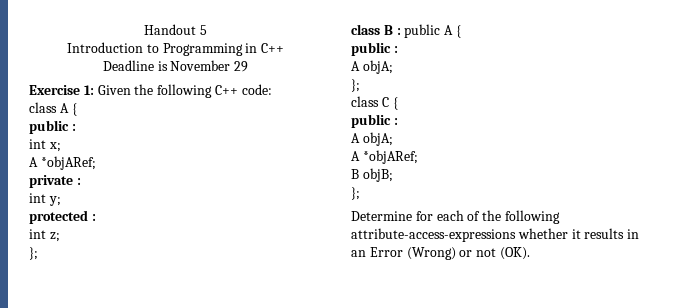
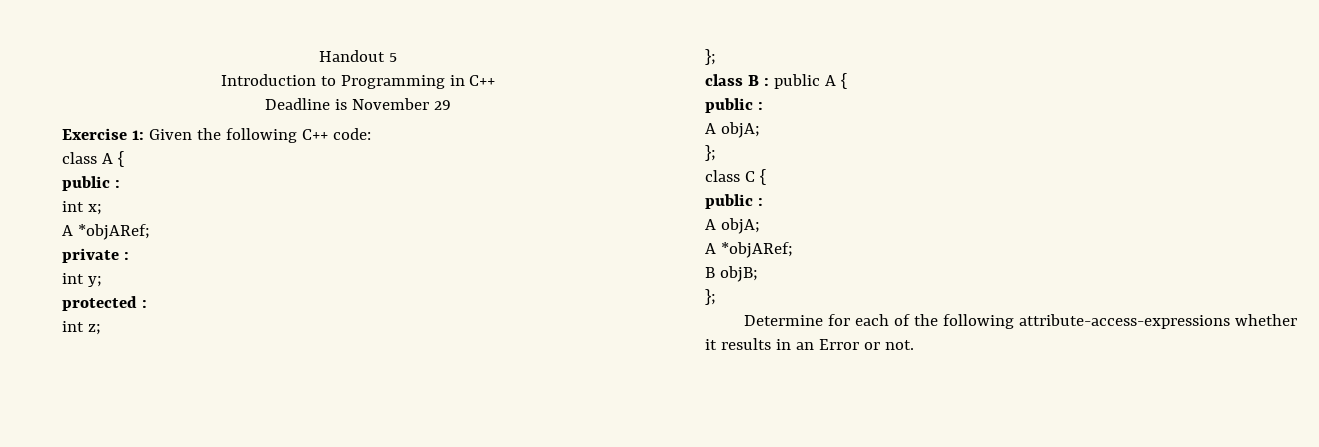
[406,247,530,260] (Wrong) or not (OK). -> [863,340,914,350] or not.

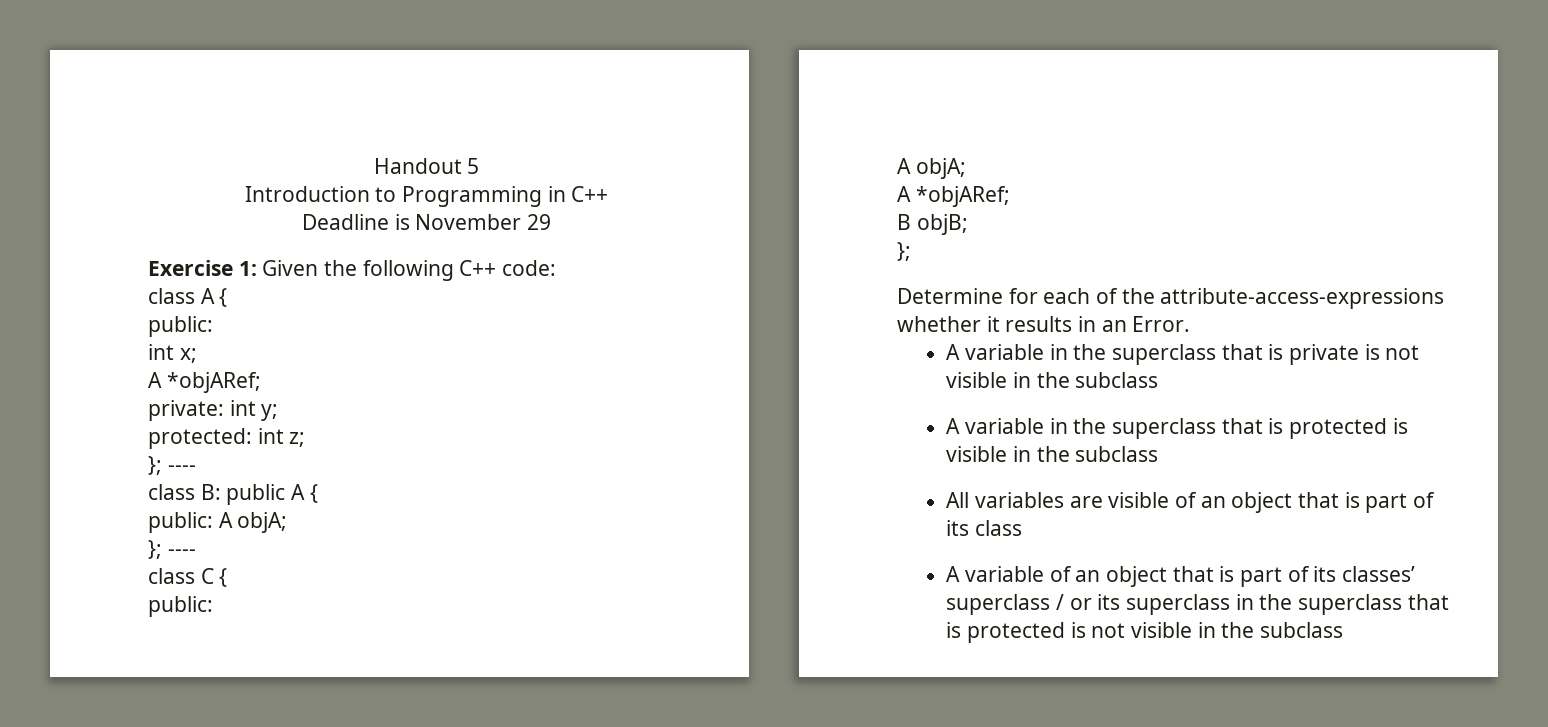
[62,176,120,191] public : -> [148,316,213,337] public:
[62,248,129,263] private : // -> [148,400,224,421] private:
[62,296,147,311] protected : // -> [148,428,252,449] protected:
[705,74,769,86] // class B : -> [167,465,196,472] [148,484,221,500] ---- // class B:
[705,98,763,113] public : // -> [148,512,213,533] public:
(716, 153) none -> [167,549,196,556] ----
[705,194,763,209] public : -> [148,596,213,617] public:
[942,314,1014,329] following -> (1155, 296) none
[818,339,914,350] Error or not. -> [1132,316,1191,332] [946,344,1420,365] [946,372,1159,388] [946,418,1408,439] [946,446,1159,462] [946,492,1436,513] [946,520,1023,536] [946,566,1416,587] [946,594,1449,615] [946,622,1344,643] Error. // A variable in the superclass that is private is not visible in the subclass // A variable in the superclass that is protected is visible in the subclass // All variables are visible of an object that is part of its class // A variable of an object that is part of its classes’ superclass / or its superclass in the superclass that is protected is not visible in the subclass

